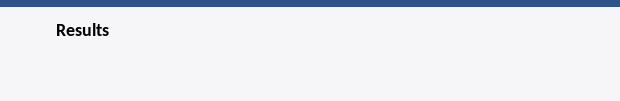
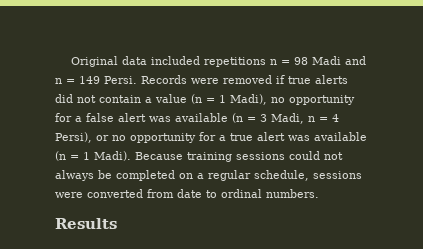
(56, 29) none -> [71,56,367,67] [55,75,348,84] [55,94,355,105] [55,113,339,124] [55,132,367,143] [55,151,343,162] [55,170,362,181] [55,189,319,198] Original data included repetitions n = 98 Madi and n = 149 Persi. Records were removed if true alerts did not contain a value (n = 1 Madi), no opportunity for a false alert was available (n = 3 Madi, n = 4 Persi), or no opportunity for a true alert was available (n = 1 Madi). Because training sessions could not always be completed on a regular schedule, sessions were converted from date to ordinal numbers. //

